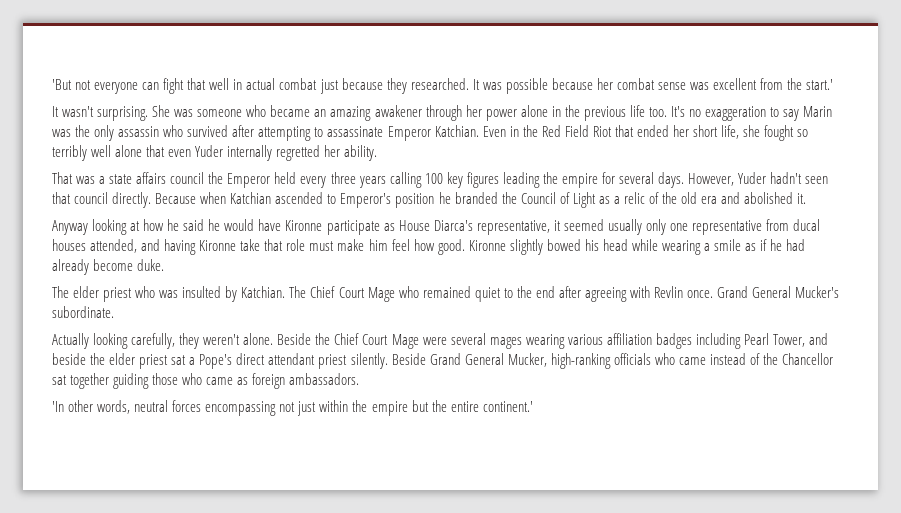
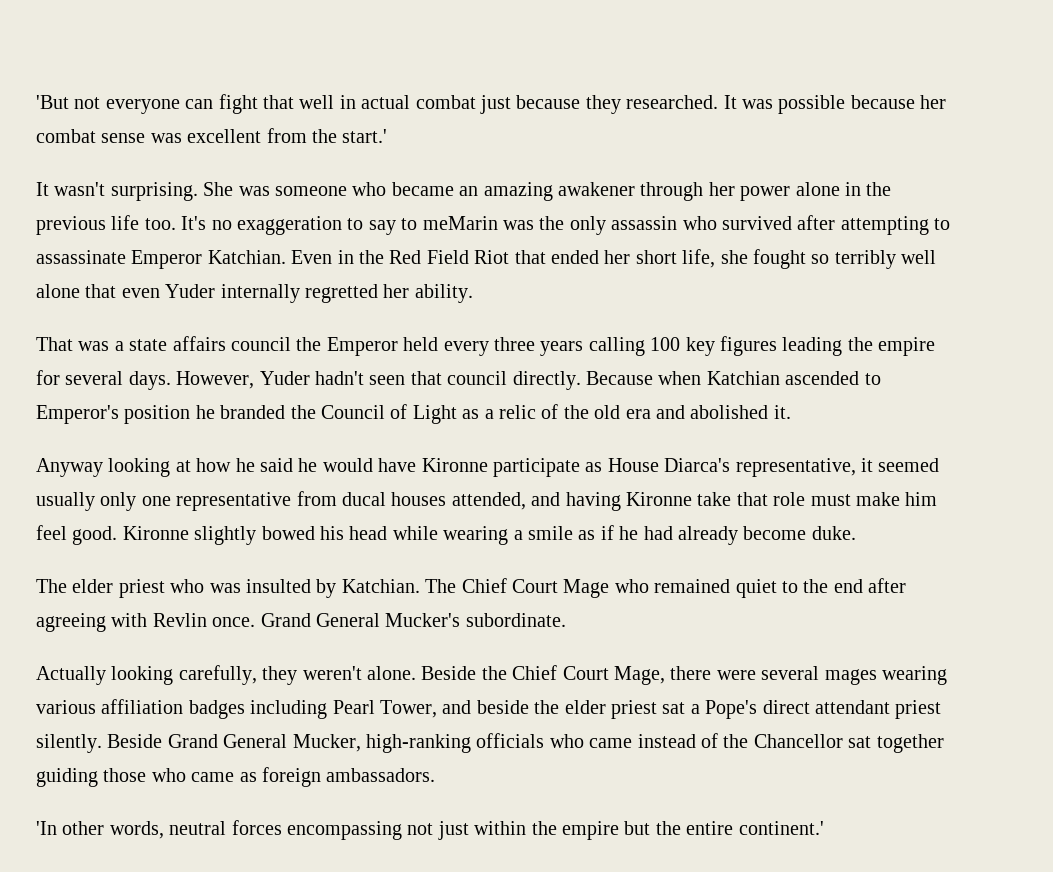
[803,106,833,117] Marin -> [401,216,498,230] to meMarin
[413,239,435,251] how -> (67, 532) none
[391,334,419,349] Mage -> [613,666,712,685] Mage, there

